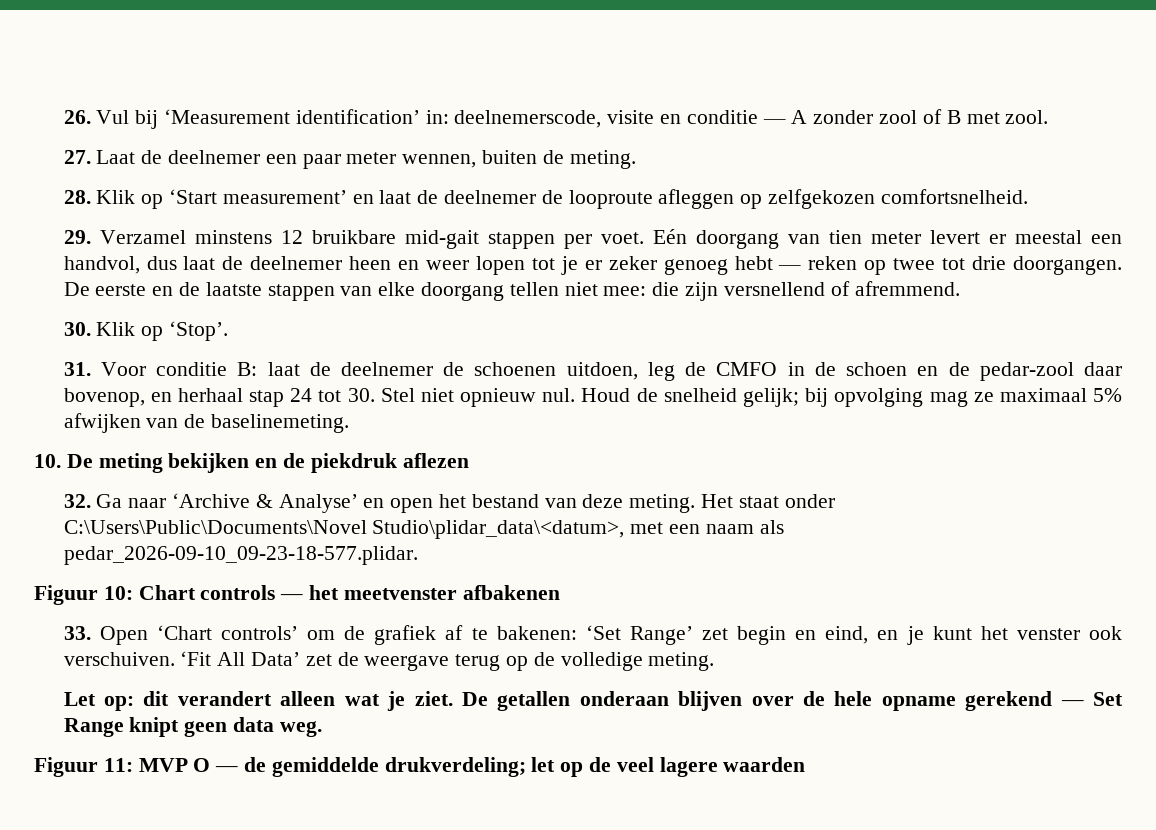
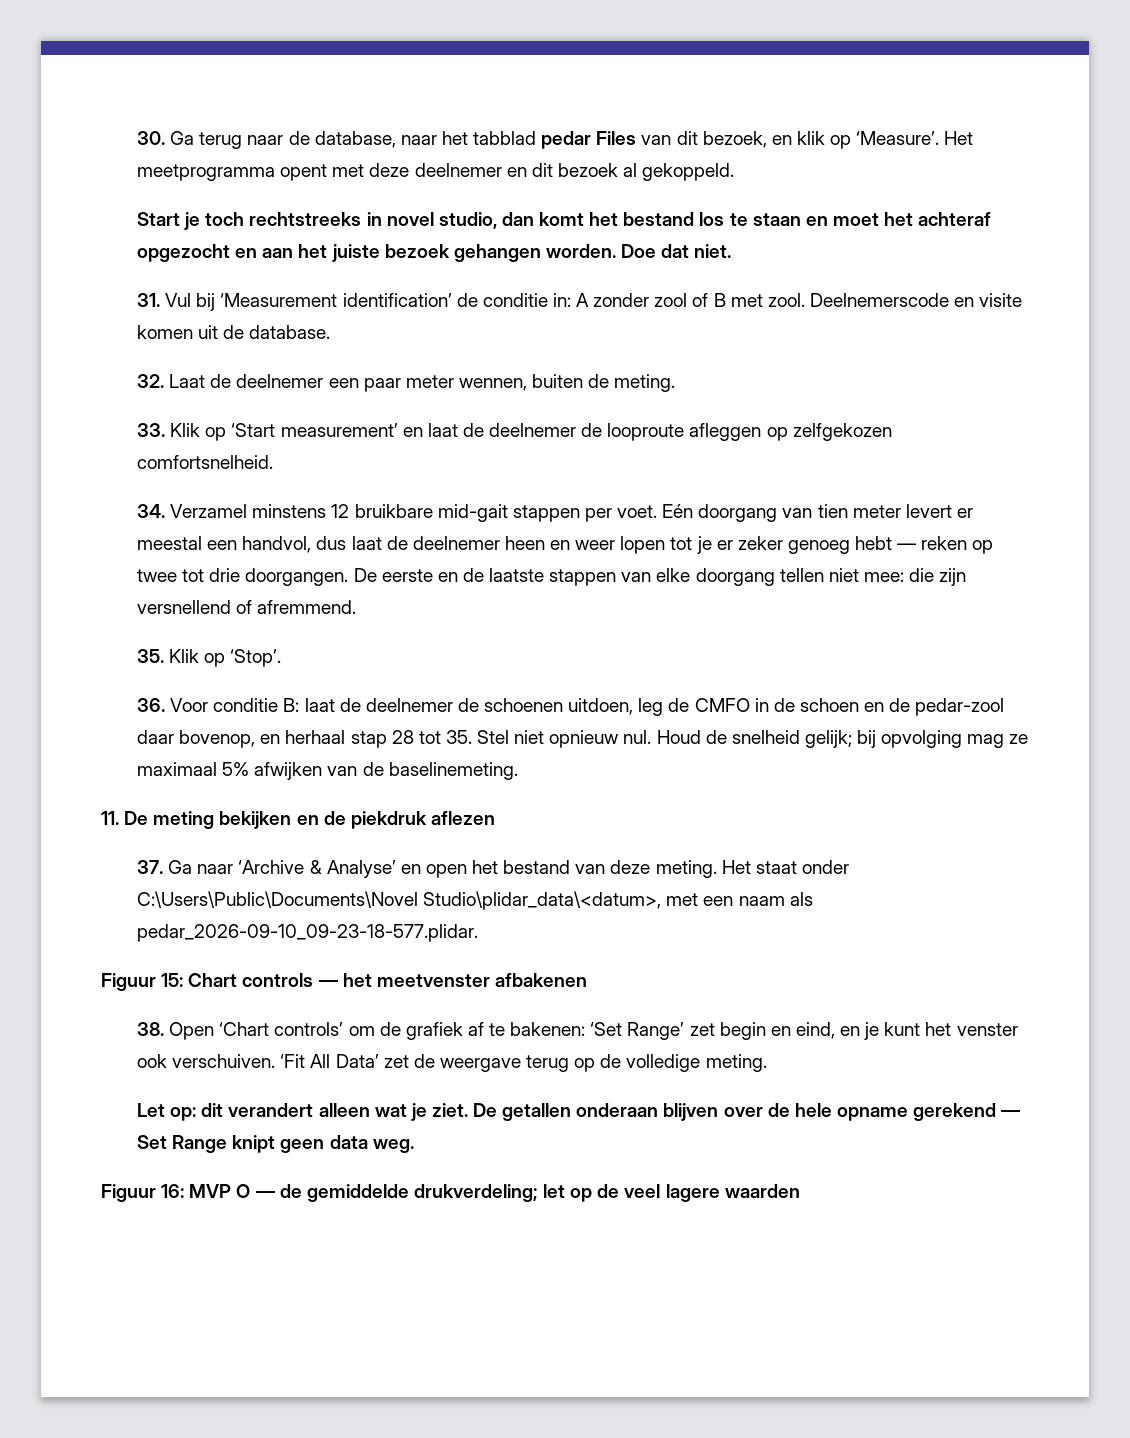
[63,109,786,129] 26. Vul bij ‘Measurement identification’ in: deelnemerscode, visite en conditie — -> [137,131,974,149] [137,163,735,181] [137,212,992,230] [137,244,732,262] [137,293,571,311] 30. Ga terug naar de database, naar het tabblad pedar Files van dit bezoek, en klik op ‘Measure’. Het meetprogramma opent met deze deelnemer en dit bezoek al gekoppeld. // Start je toch rechtstreeks in novel studio, dan komt het bestand los te staan en moet het achteraf opgezocht en aan het juiste bezoek gehangen worden. Doe dat niet. // 31. Vul bij ‘Measurement identification’ de conditie in:
[63,150,91,164] // 27. -> [809,293,1023,307] [137,325,331,339] [137,374,165,388] Deelnemerscode en visite komen uit de database. // 32.
[63,190,91,204] 28. -> [137,423,166,437] 33.
[63,230,91,244] 29. -> [137,504,166,518] 34.
[63,322,91,336] 30. -> [137,649,165,663] 35.
[63,362,91,376] 31. -> [137,698,166,712] 36.
[290,388,375,402] 24 tot 30. -> [391,730,472,744] 28 tot 35.
[34,454,61,468] 10. -> [101,811,119,825] 11.
[63,494,91,508] 32. -> [137,860,164,874] 37.
[103,586,133,600] 10: -> [161,973,184,987] 15:
[63,626,91,640] 33. -> [137,1022,165,1036] 38.
[103,758,133,772] 11: -> [161,1184,185,1198] 16:

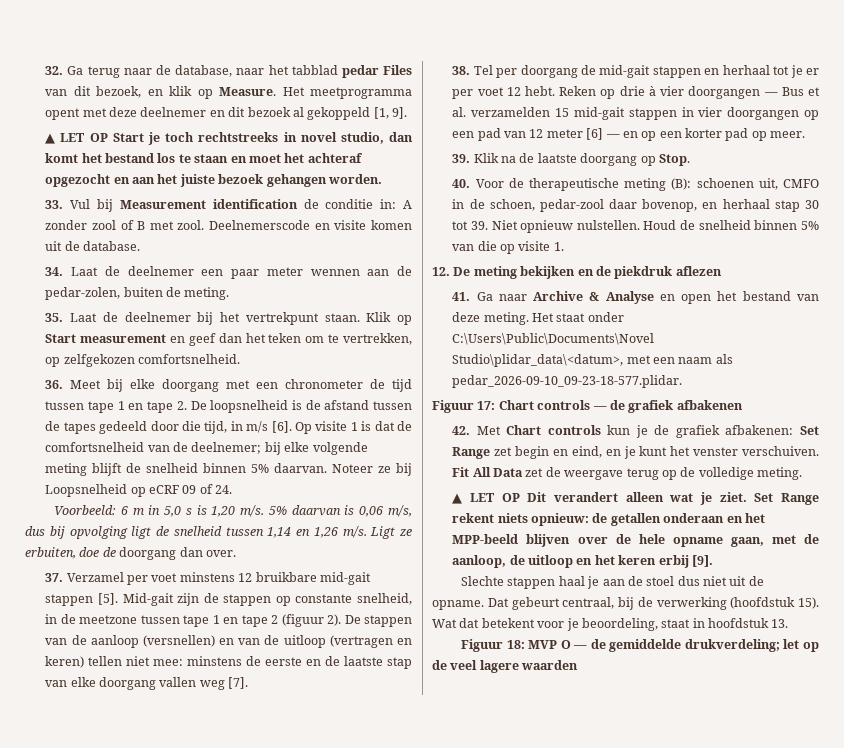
[137,131,166,145] 30. -> [45,66,64,75] 32.
[856,131,940,145] ‘Measure’. -> [219,87,277,96] Measure.
[642,163,735,181] gekoppeld. // -> [307,107,408,120] [45,133,108,144] gekoppeld [1, 9]. // ▲ LET OP
[621,244,732,258] [137,293,452,311] Doe dat niet. // 31. Vul bij ‘Measurement identification’ -> [45,199,298,212] // 33. Vul bij Measurement identification
[137,374,165,388] 32. -> [45,267,64,276] 34.
[458,378,527,391] wennen, -> [310,266,412,276] [45,287,121,300] wennen aan de pedar-zolen,
[137,423,892,441] [137,455,274,469] [137,504,248,518] 33. Klik op ‘Start measurement’ en laat de deelnemer de looproute afleggen op zelfgekozen comfortsnelheid. // 34. Verzamel -> [45,312,412,325] [45,333,413,346] [45,354,241,367] [45,379,412,392] [45,400,412,413] [45,421,412,434] [45,442,368,455] [45,463,412,476] [45,484,233,497] [54,505,412,517] [25,526,412,539] [25,547,236,560] [45,572,178,585] 35. Laat de deelnemer bij het vertrekpunt staan. Klik op Start measurement en geef dan het teken om te vertrekken, op zelfgekozen comfortsnelheid. // 36. Meet bij elke doorgang met een chronometer de tijd tussen tape 1 en tape 2. De loopsnelheid is de afstand tussen de tapes gedeeld door die tijd, in m/s [6]. Op visite 1 is dat de comfortsnelheid van de deelnemer; bij elke volgende meting blijft de snelheid binnen 5% daarvan. Noteer ze bij Loopsnelheid op eCRF 09 of 24. // Voorbeeld: 6 m in 5,0 s is 1,20 m/s. 5% daarvan is 0,06 m/s, dus bij opvolging ligt de snelheid tussen 1,14 en 1,26 m/s. Ligt ze erbuiten, doe de doorgang dan over. // 37. Verzamel per voet
[584,504,973,522] [137,536,994,554] [137,568,377,586] per voet. Eén doorgang van tien meter levert er meestal een handvol, dus laat de deelnemer heen en weer lopen tot je er zeker genoeg hebt — reken op twee tot drie doorgangen. De -> [97,593,413,606] [45,614,412,627] [45,635,412,648] [45,656,262,668] [5]. Mid-gait zijn de stappen op constante snelheid, in de meetzone tussen tape 1 en tape 2 (figuur 2). De stappen van de aanloop (versnellen) en van de uitloop (vertragen en keren) tellen niet mee: minstens de
[549,569,617,586] stappen -> [387,657,413,669] stap
[779,568,967,586] [137,600,357,614] [137,649,282,667] [137,698,911,716] tellen niet mee: die zijn versnellend of afremmend. // 35. Klik op ‘Stop’. // 36. Voor conditie B: laat de deelnemer de schoenen uitdoen, leg de CMFO in de schoen en de -> [159,677,249,690] [452,65,820,78] [452,86,820,99] [452,107,820,120] [452,128,806,141] [452,153,690,166] [452,178,819,191] [452,199,535,211] vallen weg [7]. // 38. Tel per doorgang de mid-gait stappen en herhaal tot je er per voet 12 hebt. Reken op drie à vier doorgangen — Bus et al. verzamelden 15 mid-gait stappen in vier doorgangen op een pad van 12 meter [6] — en op een korter pad op meer. // 39. Klik na de laatste doorgang op Stop. // 40. Voor de therapeutische meting (B): schoenen uit, CMFO in de schoen,
[391,730,1029,748] [137,762,518,780] [101,811,119,825] 28 tot 35. Stel niet opnieuw nul. Houd de snelheid gelijk; bij opvolging mag ze maximaal 5% afwijken van de baselinemeting. // 11. -> [805,200,819,209] [452,220,819,233] [452,241,564,254] [432,267,450,276] 30 tot 39. Niet opnieuw nulstellen. Houd de snelheid binnen 5% van die op visite 1. // 12.
[137,860,164,874] 37. -> [452,292,471,301] 41.
[238,860,396,878] ‘Archive & Analyse’ -> [533,291,654,304] Archive & Analyse
[161,973,184,987] 15: -> [477,401,496,410] 17:
[342,973,490,987] het meetvenster -> [609,400,674,413] de grafiek
[137,1022,685,1040] 38. Open ‘Chart controls’ om de grafiek af te bakenen: ‘Set Range’ -> [452,425,819,438] [452,447,491,459] 42. Met Chart controls kun je de grafiek afbakenen: Set Range
[137,1054,379,1068] ook verschuiven. ‘Fit All Data’ -> [742,446,819,456] [452,467,524,477] verschuiven. Fit All Data
[137,1103,224,1121] Let op: dit -> [452,492,547,504] ▲ LET OP Dit
[473,1103,659,1121] De getallen onderaan -> [754,493,819,505] [452,513,765,526] [452,534,519,544] Set Range rekent niets opnieuw: de getallen onderaan en het MPP-beeld
[913,1103,1021,1121] [137,1135,414,1153] [101,1184,185,1202] gerekend — Set Range knipt geen data weg. // Figuur 16: -> [730,534,820,547] [452,555,713,568] [461,576,764,589] [432,597,819,610] [432,618,789,631] [461,639,525,652] gaan, met de aanloop, de uitloop en het keren erbij [9]. // Slechte stappen haal je aan de stoel dus niet uit de opname. Dat gebeurt centraal, bij de verwerking (hoofdstuk 15). Wat dat betekent voor je beoordeling, staat in hoofdstuk 13. // Figuur 18:

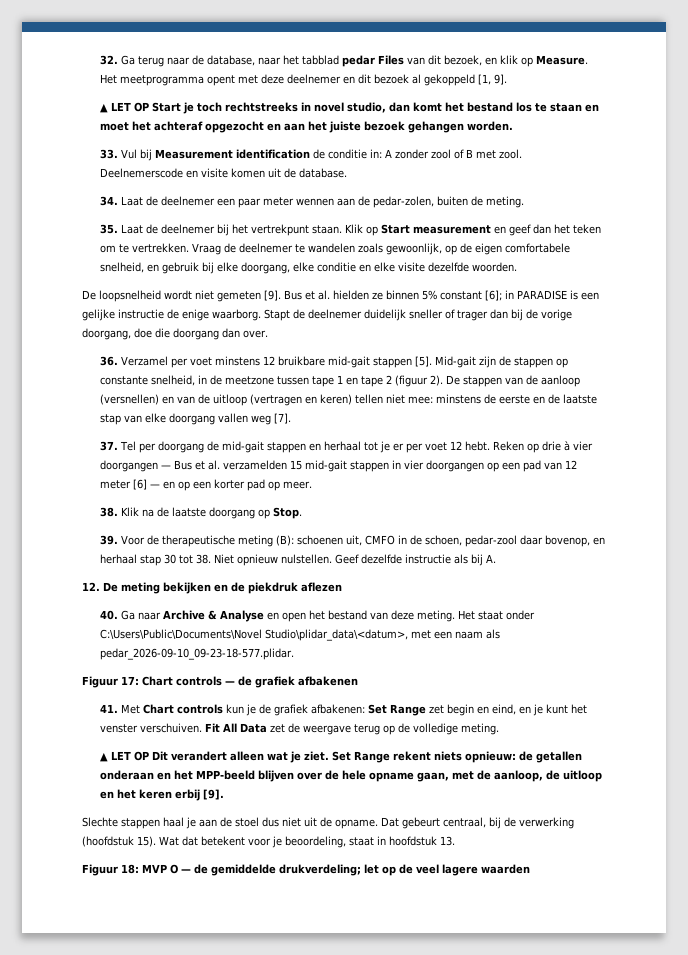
[343,333,413,345] [45,354,241,367] [45,379,412,392] [45,400,412,413] [45,421,412,434] [45,442,368,455] [45,463,412,476] [45,484,233,497] [54,505,412,517] [25,526,412,539] [25,547,116,559] vertrekken, op zelfgekozen comfortsnelheid. // 36. Meet bij elke doorgang met een chronometer de tijd tussen tape 1 en tape 2. De loopsnelheid is de afstand tussen de tapes gedeeld door die tijd, in m/s [6]. Op visite 1 is dat de comfortsnelheid van de deelnemer; bij elke volgende meting blijft de snelheid binnen 5% daarvan. Noteer ze bij Loopsnelheid op eCRF 09 of 24. // Voorbeeld: 6 m in 5,0 s is 1,20 m/s. 5% daarvan is 0,06 m/s, dus bij opvolging ligt de snelheid tussen 1,14 en 1,26 m/s. Ligt ze erbuiten, doe de -> [132,243,571,255] [100,262,518,274] [82,290,599,302] [82,309,572,321] [82,328,170,340] vertrekken. Vraag de deelnemer te wandelen zoals gewoonlijk, op de eigen comfortabele snelheid, en gebruik bij elke doorgang, elke conditie en elke visite dezelfde woorden. // De loopsnelheid wordt niet gemeten [9]. Bus et al. hielden ze binnen 5% constant [6]; in PARADISE is een gelijke instructie de enige waarborg. Stapt de deelnemer duidelijk sneller of trager dan bij de vorige doorgang, doe die
[45,573,64,582] 37. -> [100,356,119,366] 36.
[452,66,471,75] 38. -> [100,441,119,451] 37.
[452,154,471,163] 39. -> [100,507,119,517] 38.
[452,179,471,188] 40. -> [100,535,119,545] 39.
[470,221,488,230] 39. -> [196,554,212,564] 38.
[643,220,819,230] [452,241,564,254] Houd de snelheid binnen 5% van die op visite 1. -> [335,554,497,566] Geef dezelfde instructie als bij A.
[452,292,471,301] 41. -> [100,610,119,620] 40.
[452,426,471,435] 42. -> [100,704,119,713] 41.

